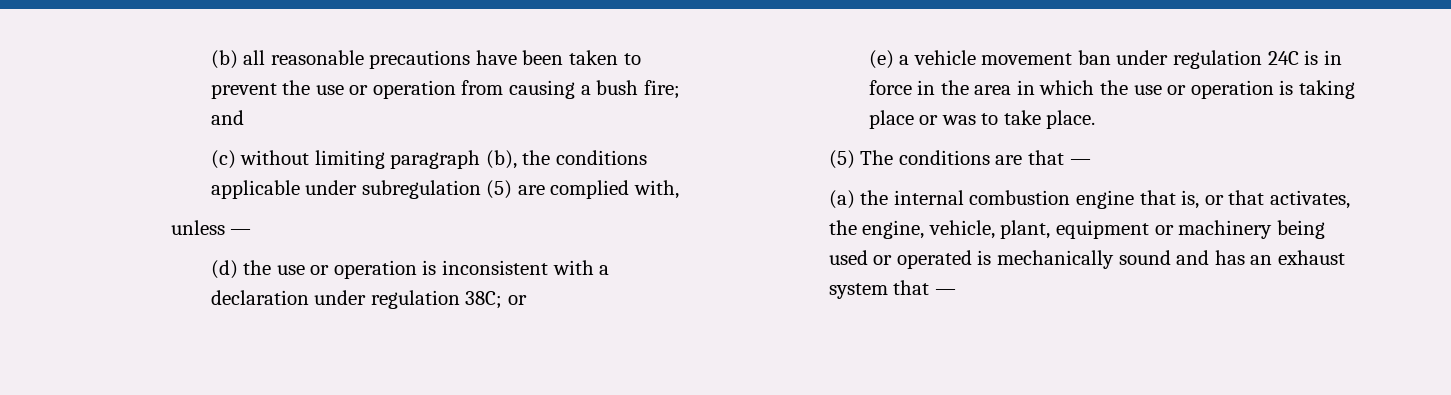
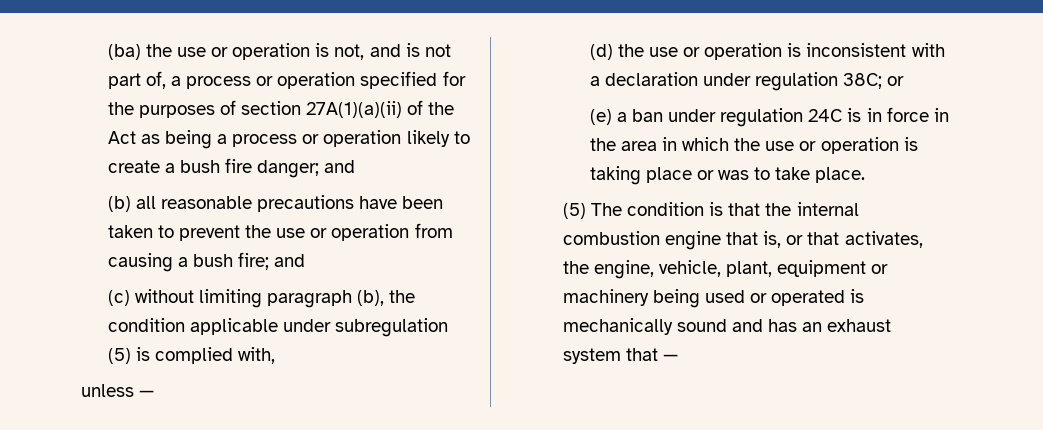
(210, 59) none -> [107,43,451,60] [107,71,466,89] [107,100,455,118] [107,130,470,149] [107,158,356,178] (ba) the use or operation is not, and is not part of, a process or operation specified for the purposes of section 27A(1)(a)(ii) of the Act as being a process or operation likely to create a bush fire danger; and //
[555,150,647,165] conditions -> [107,318,185,332] condition
[517,185,545,195] are -> [135,347,150,361] is
[913,50,1073,65] vehicle movement -> (627, 117) none
[898,150,1091,165] [828,190,855,209] conditions are that — // (a) -> [627,202,761,216] condition is that

